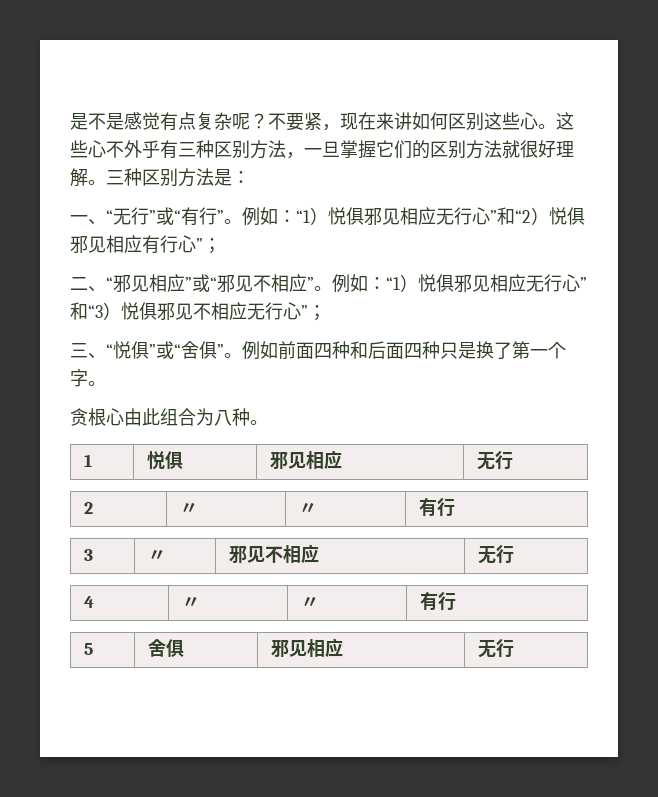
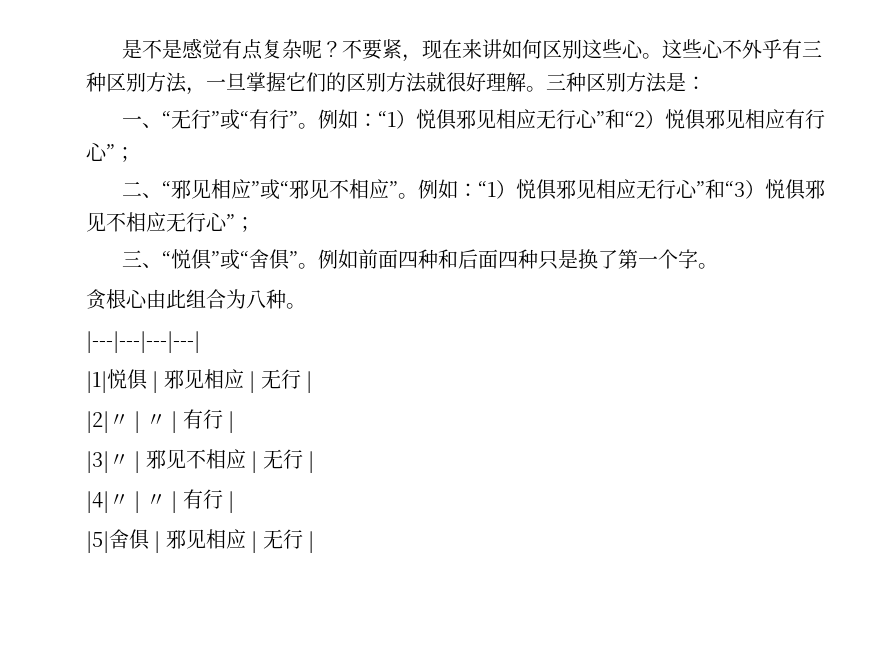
[83,454,92,467] [146,451,183,470] [269,450,342,470] [476,451,513,470] [83,502,93,514] [179,502,198,514] [298,502,317,514] [418,498,455,517] [83,549,93,561] [147,549,166,561] [228,544,319,564] [477,545,514,564] [83,596,94,608] [181,596,200,608] [300,596,319,608] [419,592,456,611] [83,643,93,655] [147,639,184,657] [270,638,343,658] [477,639,514,658] // 1 | 悦俱 | 邪见相应 | 无行 // 2 | 〃 | 〃 | 有行 // 3 | 〃 | 邪见不相应 | 无行 // 4 | 〃 | 〃 | 有行 // 5 | 舍俱 | 邪见相应 | 无行 -> [86,331,200,353] [86,369,312,393] [86,409,235,433] [86,449,314,473] [86,489,235,513] [86,529,314,553] // |---|---|---|---| // |1|悦俱 | 邪见相应 | 无行 | // |2|〃 | 〃 | 有行 | // |3|〃 | 邪见不相应 | 无行 | // |4|〃 | 〃 | 有行 | // |5|舍俱 | 邪见相应 | 无行 |

